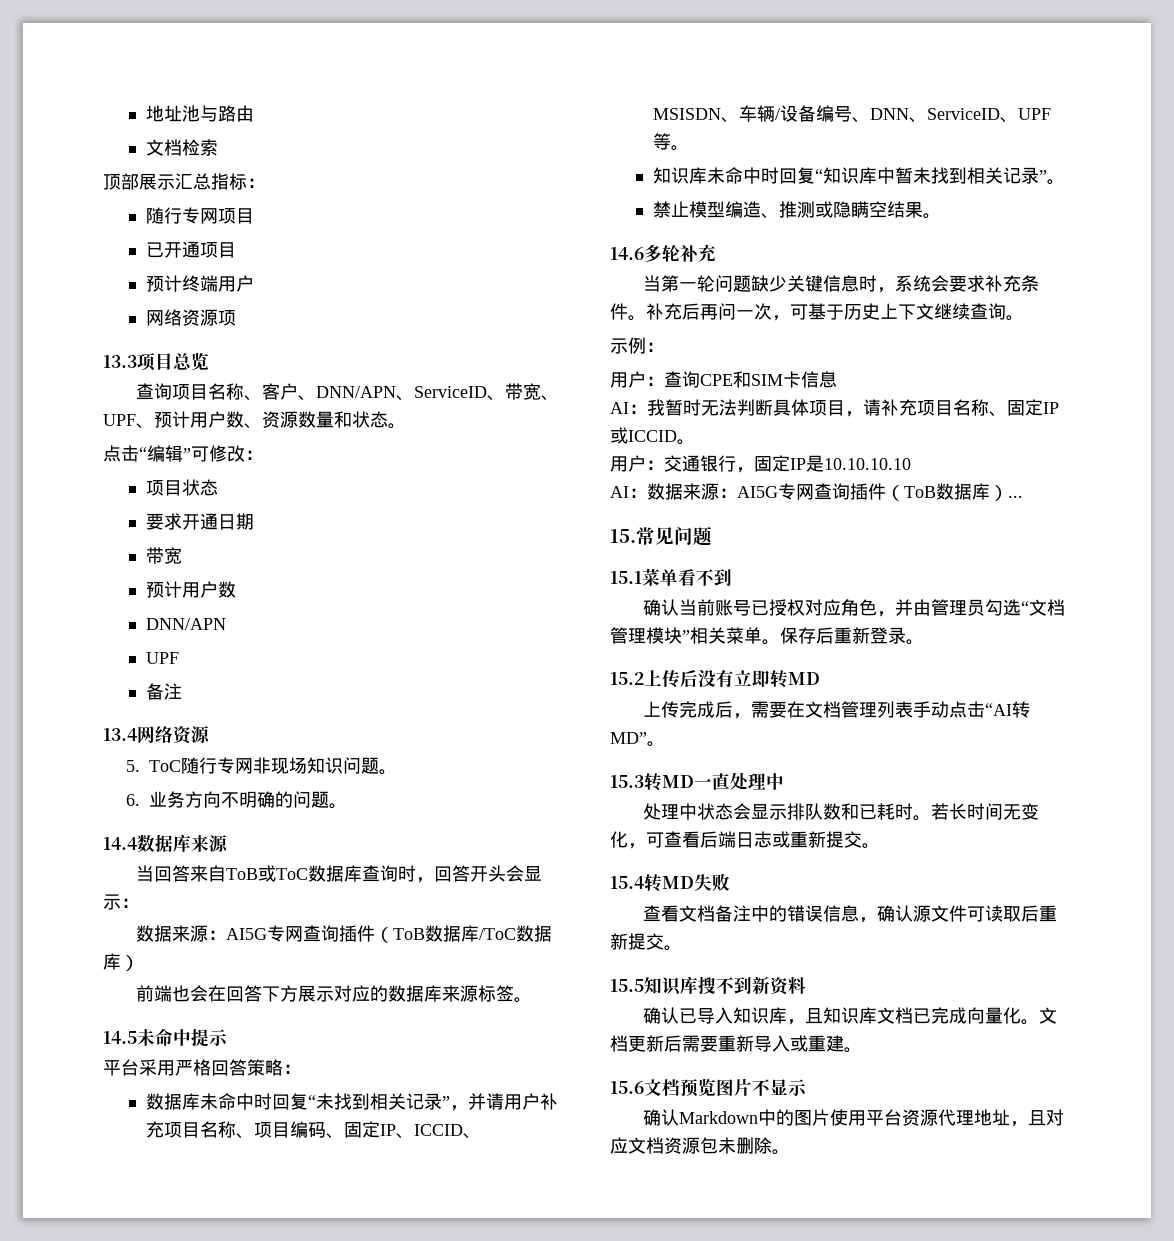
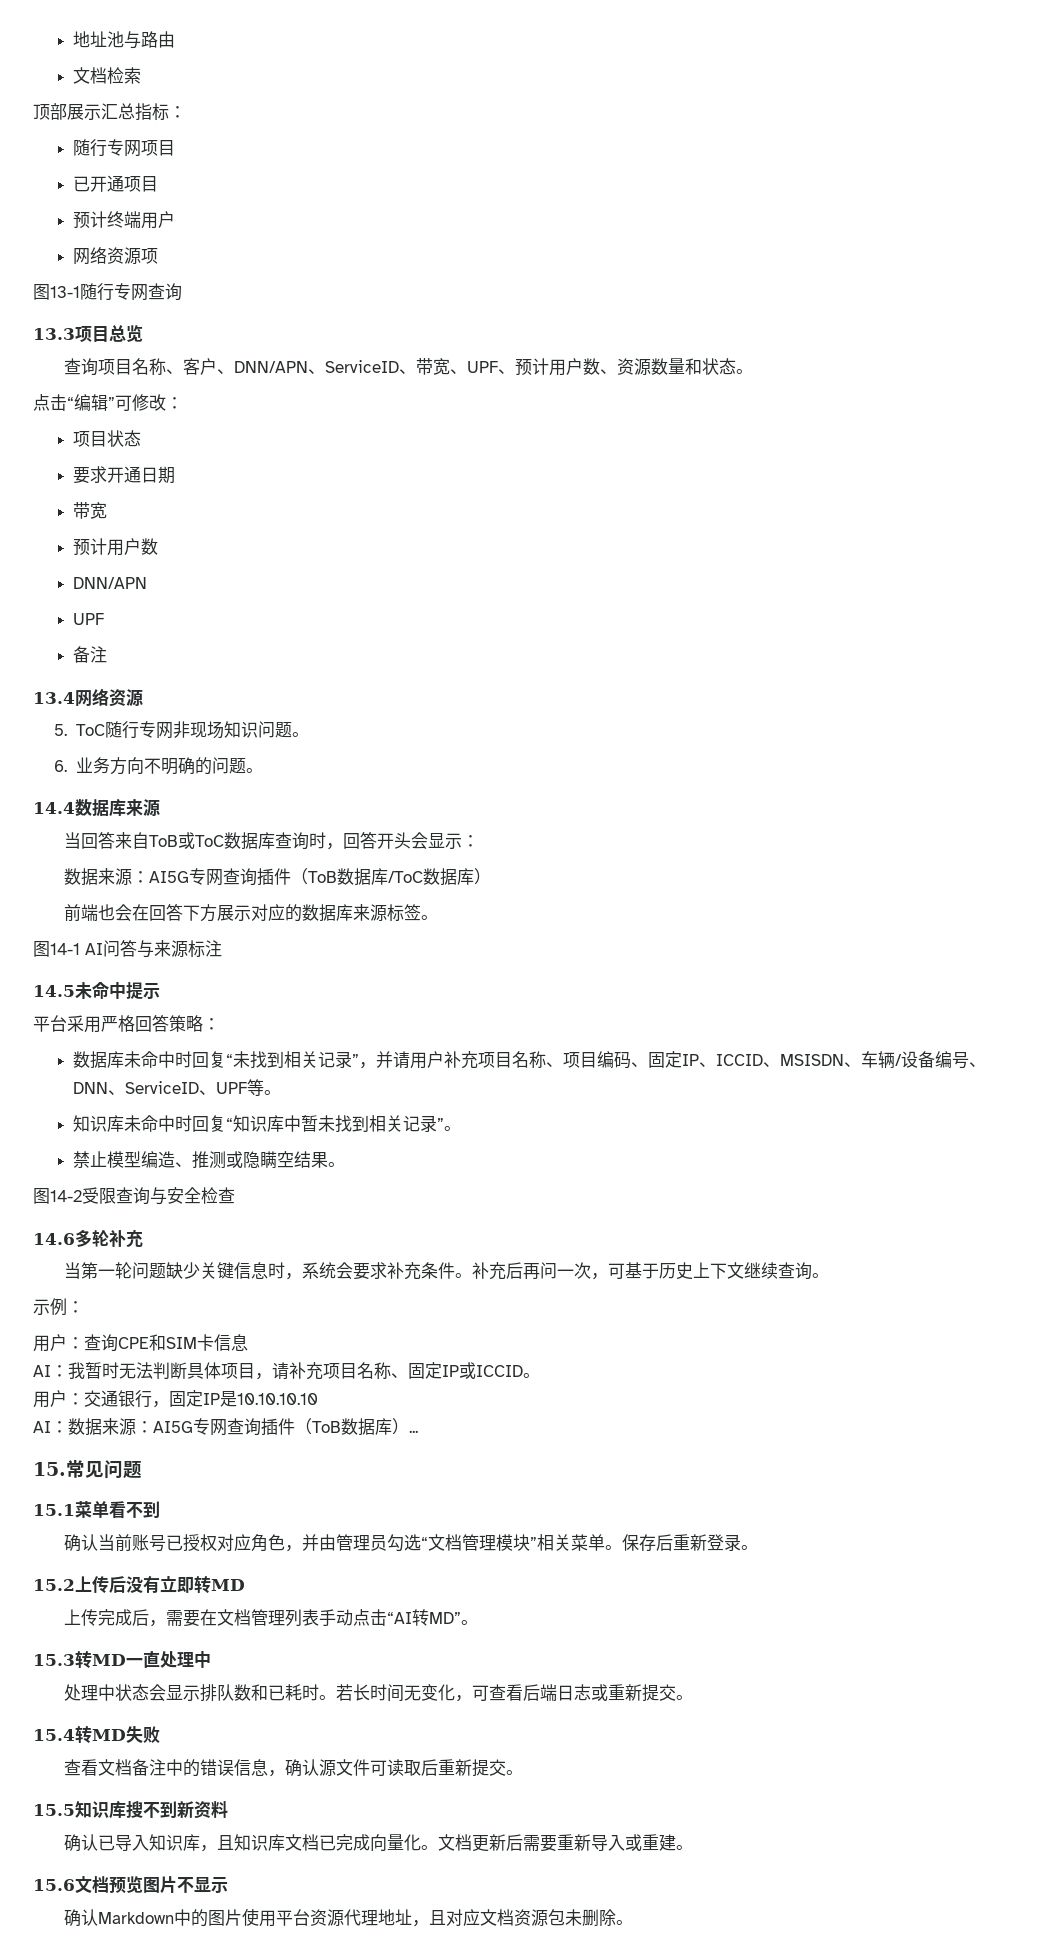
(236, 318) none -> [33,283,182,301] // 图13-1随行专网查询
(533, 1000) none -> [33,939,222,958] // 图14-1 AI问答与来源标注
(941, 216) none -> [33,1187,235,1205] // 图14-2受限查询与安全检查

